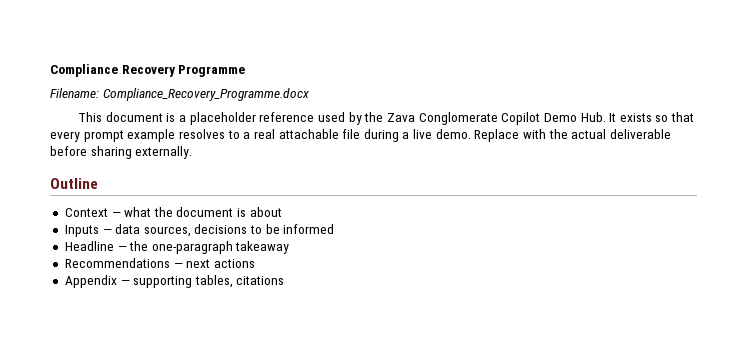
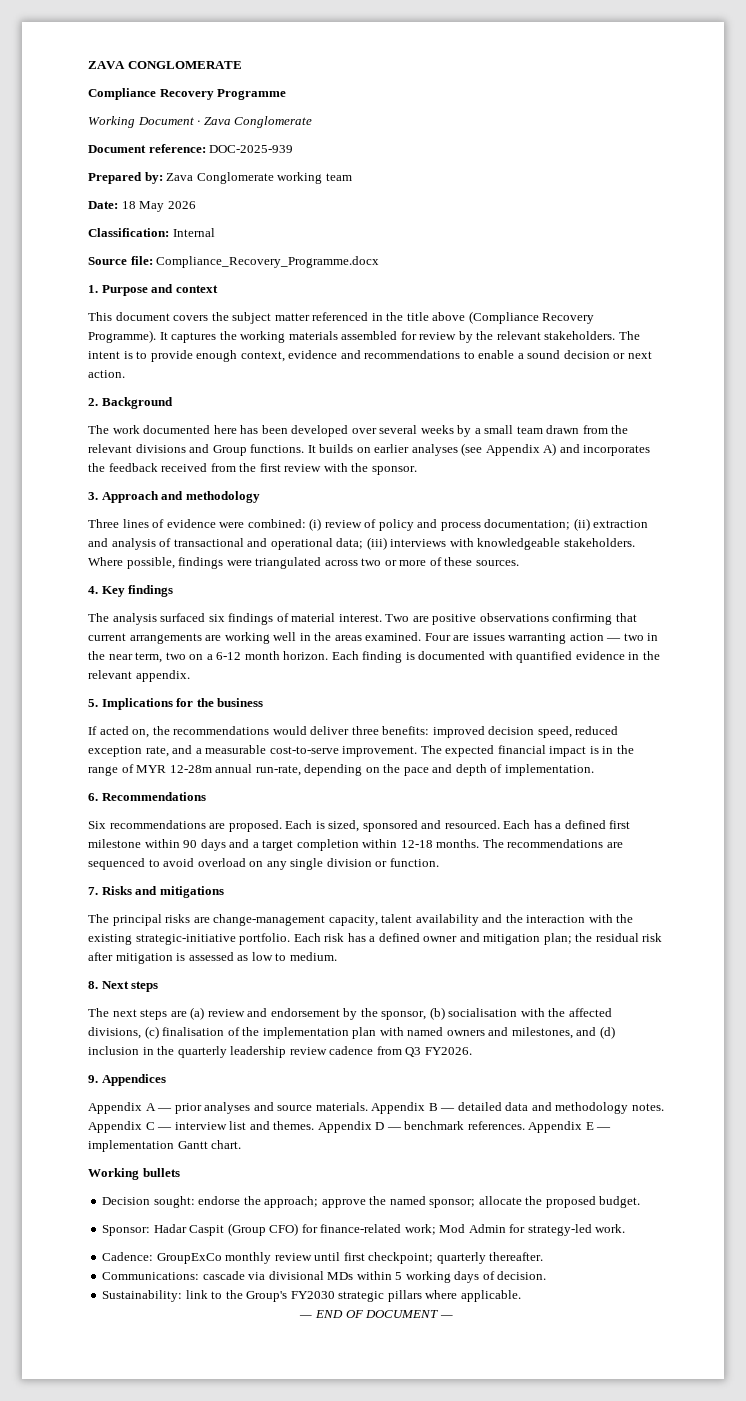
(50, 70) none -> [88,61,242,69] ZAVA CONGLOMERATE //
[50,88,309,101] [78,112,695,125] [50,129,671,142] [50,146,193,159] [50,178,98,189] [64,207,282,217] [64,224,335,237] [64,241,290,254] [64,258,255,268] [64,275,285,288] Filename: Compliance_Recovery_Programme.docx // This document is a placeholder reference used by the Zava Conglomerate Copilot Demo Hub. It exists so that every prompt example resolves to a real attachable file during a live demo. Replace with the actual deliverable before sharing externally. // Outline // Context — what the document is about // Inputs — data sources, decisions to be informed // Headline — the one-paragraph takeaway // Recommendations — next actions // Appendix — supporting tables, citations -> [88,116,313,128] [88,144,294,153] [88,172,352,184] [88,201,196,212] [88,228,215,237] [88,256,380,268] [88,284,218,296] [88,311,595,324] [88,330,640,343] [88,350,652,362] [88,370,125,378] [88,397,173,409] [88,425,629,437] [88,443,651,456] [88,463,417,475] [88,491,260,503] [88,518,649,531] [88,537,635,550] [88,557,519,569] [88,585,174,597] [88,613,637,625] [88,632,659,644] [88,651,660,663] [88,670,190,682] [88,698,264,710] [88,726,619,738] [88,745,634,757] [88,764,594,776] [88,792,206,801] [88,820,631,832] [88,839,623,851] [88,858,439,870] [88,886,224,898] [88,914,634,926] [88,933,663,945] [88,952,337,964] [88,981,159,992] [88,1007,612,1020] [88,1026,615,1039] [88,1046,472,1058] [88,1074,166,1086] [88,1102,664,1114] [88,1121,612,1133] [88,1140,242,1152] [88,1168,180,1180] [102,1196,641,1208] [102,1223,626,1236] [102,1252,544,1264] [102,1271,547,1283] [102,1290,521,1302] [299,1310,453,1318] Working Document · Zava Conglomerate // Document reference: DOC-2025-939 // Prepared by: Zava Conglomerate working team // Date: 18 May 2026 // Classification: Internal // Source file: Compliance_Recovery_Programme.docx // 1. Purpose and context // This document covers the subject matter referenced in the title above (Compliance Recovery Programme). It captures the working materials assembled for review by the relevant stakeholders. The intent is to provide enough context, evidence and recommendations to enable a sound decision or next action. // 2. Background // The work documented here has been developed over several weeks by a small team drawn from the relevant divisions and Group functions. It builds on earlier analyses (see Appendix A) and incorporates the feedback received from the first review with the sponsor. // 3. Approach and methodology // Three lines of evidence were combined: (i) review of policy and process documentation; (ii) extraction and analysis of transactional and operational data; (iii) interviews with knowledgeable stakeholders. Where possible, findings were triangulated across two or more of these sources. // 4. Key findings // The analysis surfaced six findings of material interest. Two are positive observations confirming that current arrangements are working well in the areas examined. Four are issues warranting action — two in the near term, two on a 6-12 month horizon. Each finding is documented with quantified evidence in the relevant appendix. // 5. Implications for the business // If acted on, the recommendations would deliver three benefits: improved decision speed, reduced exception rate, and a measurable cost-to-serve improvement. The expected financial impact is in the range of MYR 12-28m annual run-rate, depending on the pace and depth of implementation. // 6. Recommendations // Six recommendations are proposed. Each is sized, sponsored and resourced. Each has a defined first milestone within 90 days and a target completion within 12-18 months. The recommendations are sequenced to avoid overload on any single division or function. // 7. Risks and mitigations // The principal risks are change-management capacity, talent availability and the interaction with the existing strategic-initiative portfolio. Each risk has a defined owner and mitigation plan; the residual risk after mitigation is assessed as low to medium. // 8. Next steps // The next steps are (a) review and endorsement by the sponsor, (b) socialisation with the affected divisions, (c) finalisation of the implementation plan with named owners and milestones, and (d) inclusion in the quarterly leadership review cadence from Q3 FY2026. // 9. Appendices // Appendix A — prior analyses and source materials. Appendix B — detailed data and methodology notes. Appendix C — interview list and themes. Appendix D — benchmark references. Appendix E — implementation Gantt chart. // Working bullets // Decision sought: endorse the approach; approve the named sponsor; allocate the proposed budget. // Sponsor: Hadar Caspit (Group CFO) for finance-related work; Mod Admin for strategy-led work. // Cadence: GroupExCo monthly review until first checkpoint; quarterly thereafter. // Communications: cascade via divisional MDs within 5 working days of decision. // Sustainability: link to the Group's FY2030 strategic pillars where applicable. // — END OF DOCUMENT —

